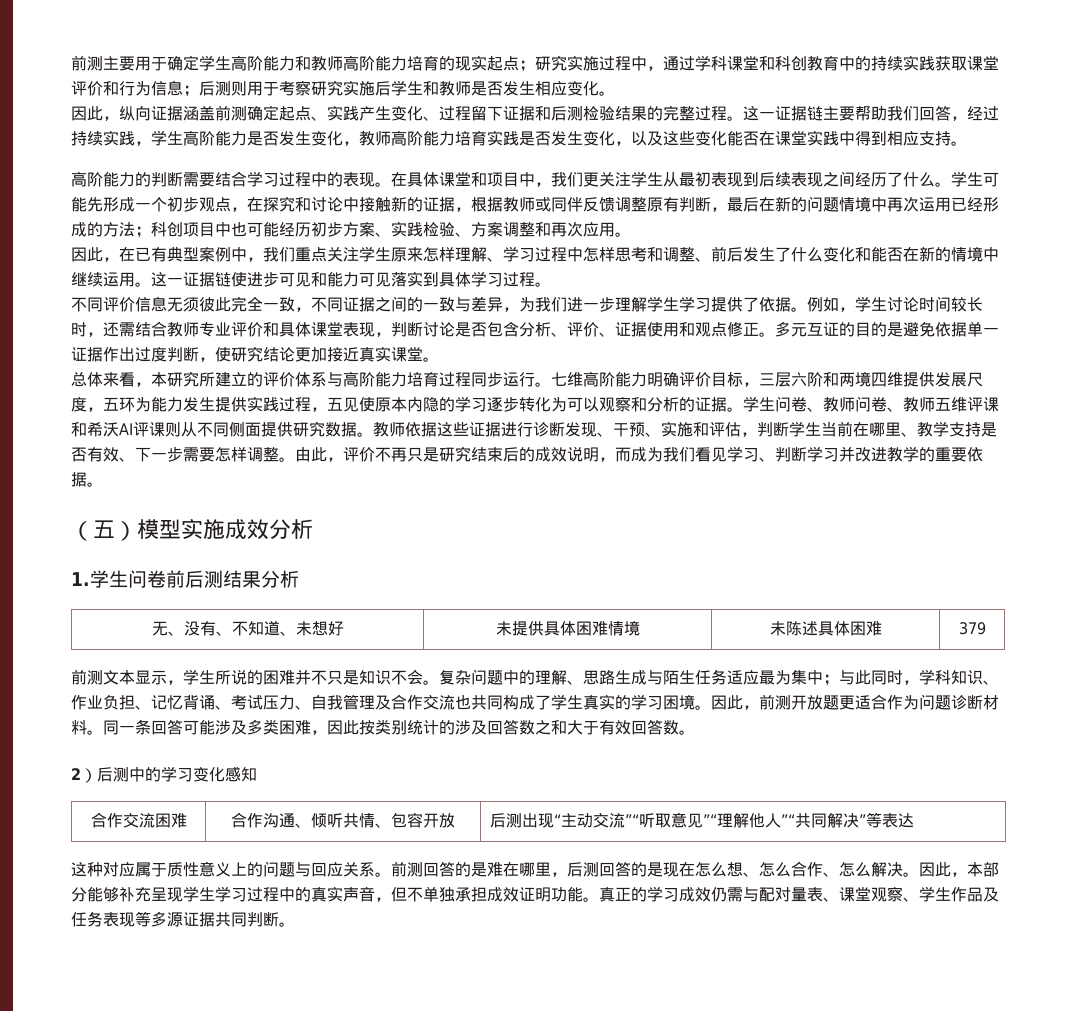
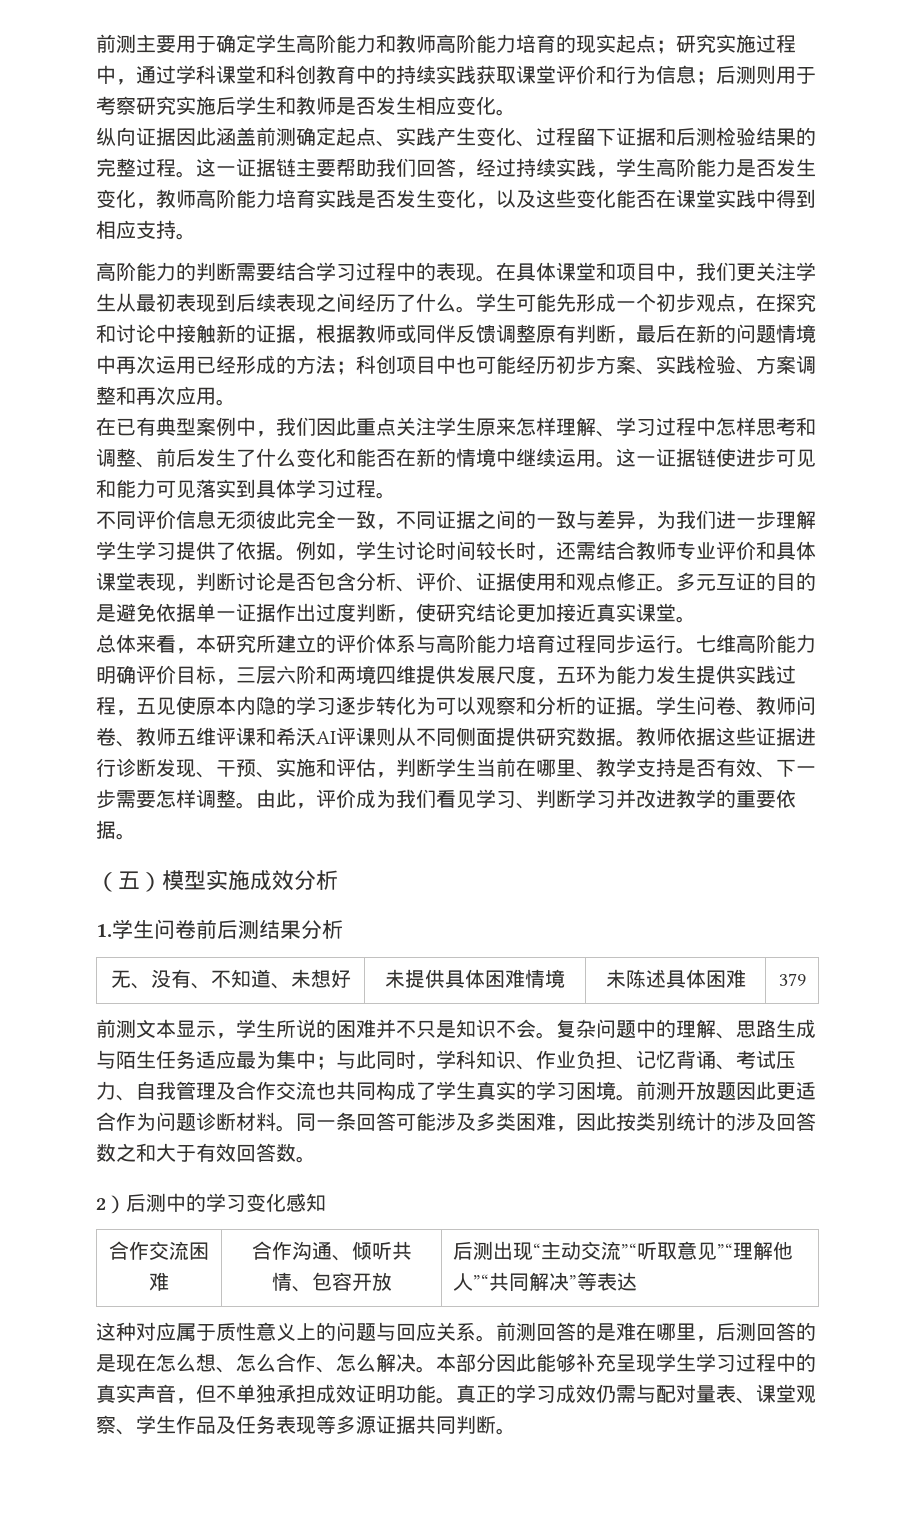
[71,106,119,121] 因此， -> (516, 112) none
(183, 113) none -> [176,127,216,146] 因此
[71,247,119,262] 因此， -> (236, 402) none
(295, 254) none -> [316,417,356,436] 因此
[375,446,631,462] 不再只是研究结束后的成效说明，而 -> (356, 798) none
[711,695,759,710] 因此， -> (636, 1097) none
(839, 702) none -> [736,1081,776,1100] 因此
[919,862,999,877] [71,887,87,902] 因此，本部分 -> [436,1353,536,1372] 本部分因此

